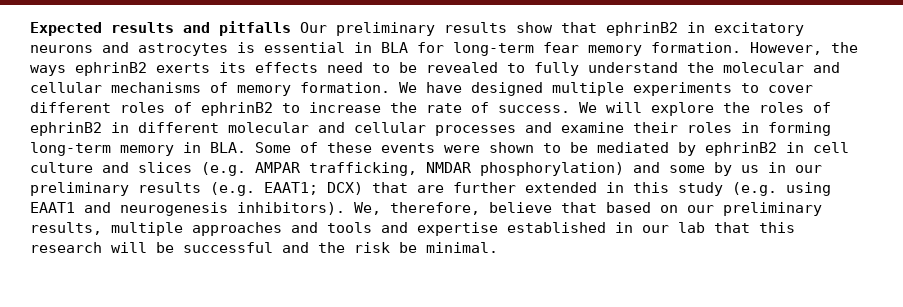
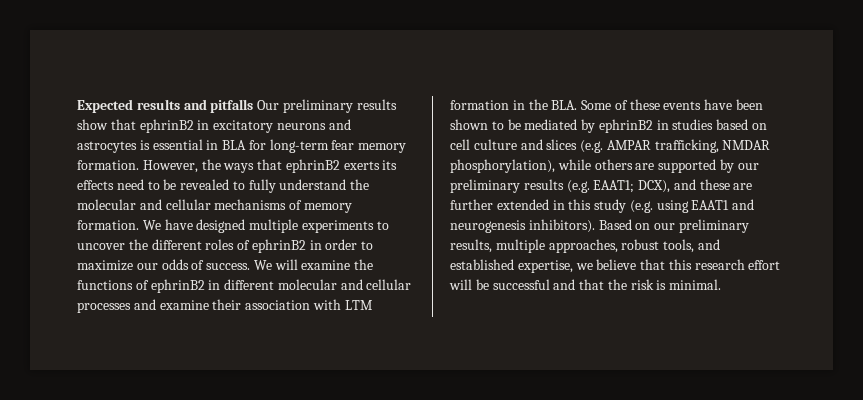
(66, 70) none -> [257,159,283,170] that
[768,85,813,93] cover -> [77,239,148,250] uncover the
[282,102,462,113] to increase the rate -> [309,239,374,250] [77,259,189,271] in order to maximize our odds
[651,102,804,116] explore the roles -> [301,259,374,270] [77,280,133,290] examine the functions
[687,122,831,136] [30,142,201,156] roles in forming long-term memory in -> [245,299,373,310] [450,99,548,110] association with LTM formation in the
[444,145,480,153] were -> [704,99,764,110] have been
(804, 147) none -> [672,119,768,130] studies based on
[480,162,786,176] phosphorylation) and some by us in -> [450,159,734,173] phosphorylation), while others are supported by
[327,182,408,195] DCX) that -> [638,179,730,193] DCX), and these
[354,202,651,215] We, therefore, believe that based -> [598,219,632,230] Based
[192,222,705,236] approaches and tools and expertise established in our lab -> [548,239,720,253] [450,259,637,273] approaches, robust tools, and established expertise, we believe
(102, 247) none -> [748,260,781,270] effort
(309, 247) none -> [579,279,605,290] that
[399,242,417,253] be -> [656,280,667,290] is

